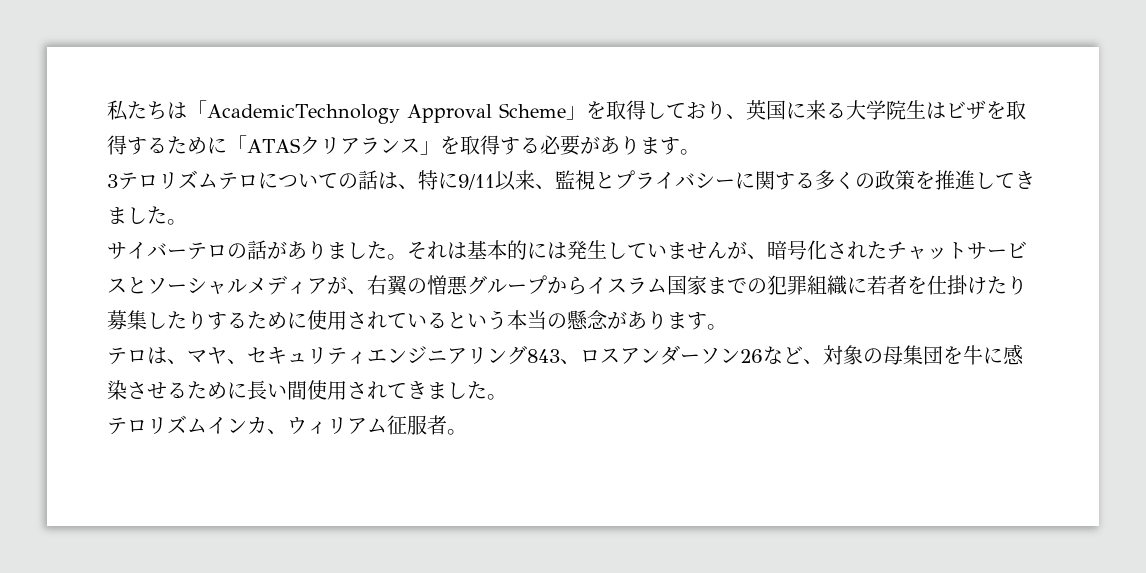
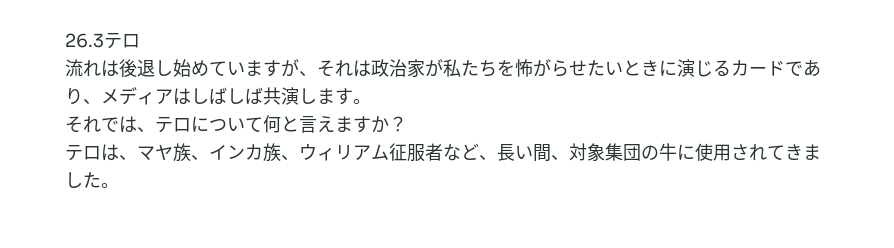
[107,100,1026,124] [107,135,700,156] [107,170,1035,191] [107,206,187,225] [107,240,1027,260] [107,275,1027,296] [107,310,727,330] [107,344,1024,365] [107,380,307,400] 私たちは「AcademicTechnology Approval Scheme」を取得しており、英国に来る大学院生はビザを取得するために「ATASクリアランス」を取得する必要があります。 // 3テロリズムテロについての話は、特に9/11以来、監視とプライバシーに関する多くの政策を推進してきました。 // サイバーテロの話がありました。それは基本的には発生していませんが、暗号化されたチャットサービスとソーシャルメディアが、右翼の憎悪グループからイスラム国家までの犯罪組織に若者を仕掛けたり募集したりするために使用されているという本当の懸念があります。 // テロは、マヤ、セキュリティエンジニアリング843、ロスアンダーソン26など、対象の母集団を牛に感染させるために長い間 -> [65,32,140,49] [65,59,821,78] [65,87,371,105] [65,115,407,133] [65,143,695,162] 26.3テロ // 流れは後退し始めていますが、それは政治家が私たちを怖がらせたいときに演じるカードであり、メディアはしばしば共演します。 // それでは、テロについて何と言えますか？ // テロは、マヤ族、インカ族、ウィリアム征服者など、長い間、対象集団の牛に
[107,415,467,435] // テロリズムインカ、ウィリアム征服者。 -> (119, 185) none

